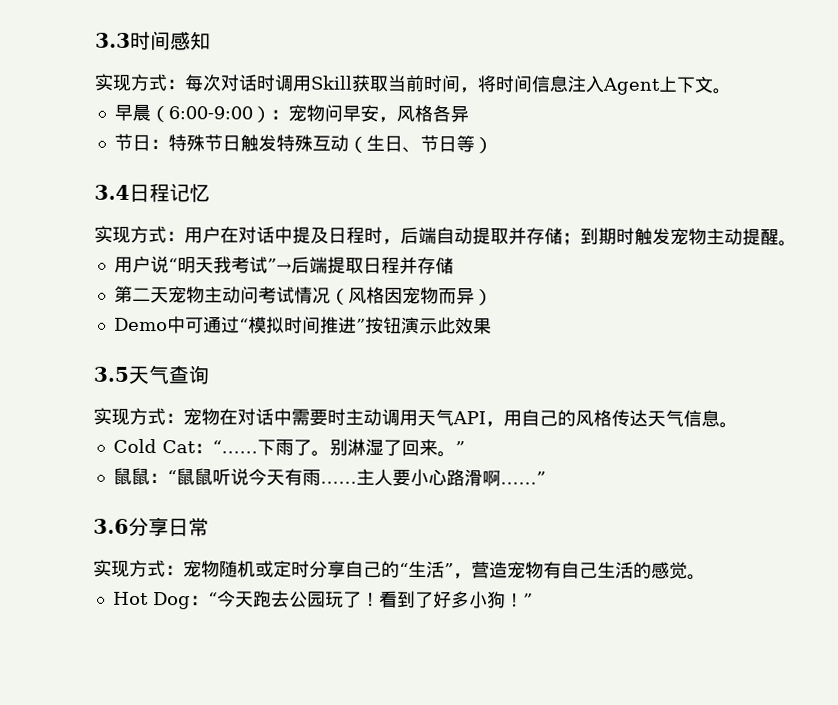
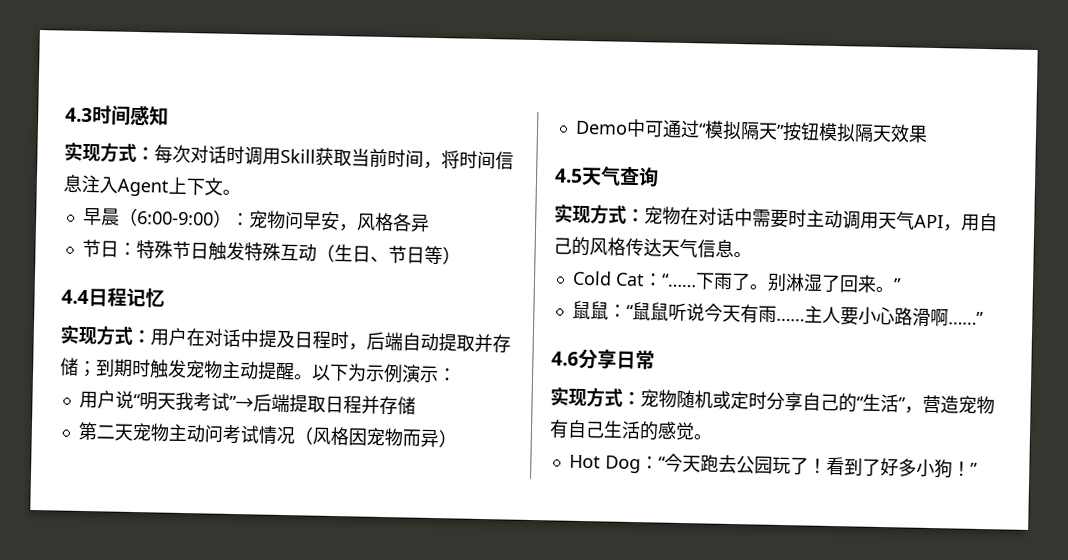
[95,32,131,48] 3.3 -> [65,107,93,123] 4.3
[94,184,130,200] 3.4 -> [61,289,89,305] 4.4
(797, 243) none -> [311,363,457,384] 以下为示例演示：
[283,316,456,335] 时间推进”按钮演示此 -> [739,121,892,143] 隔天”按钮模拟隔天
[93,366,129,382] 3.5 -> [554,168,583,183] 4.5
[93,518,129,534] 3.6 -> [551,351,579,366] 4.6

